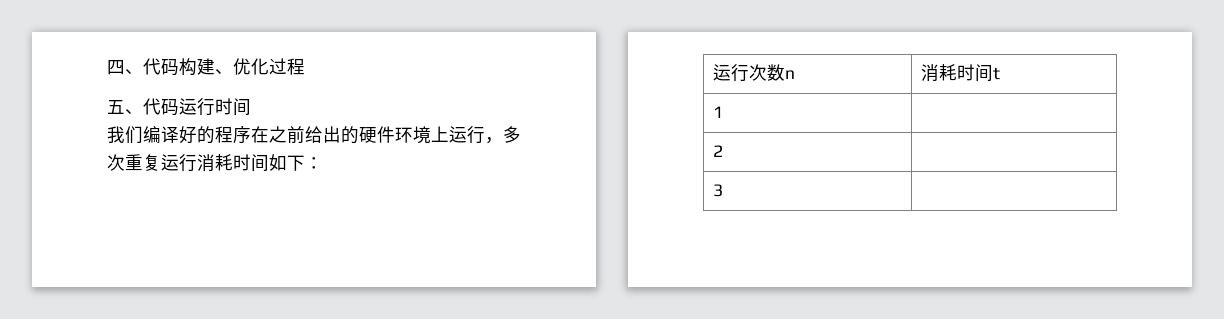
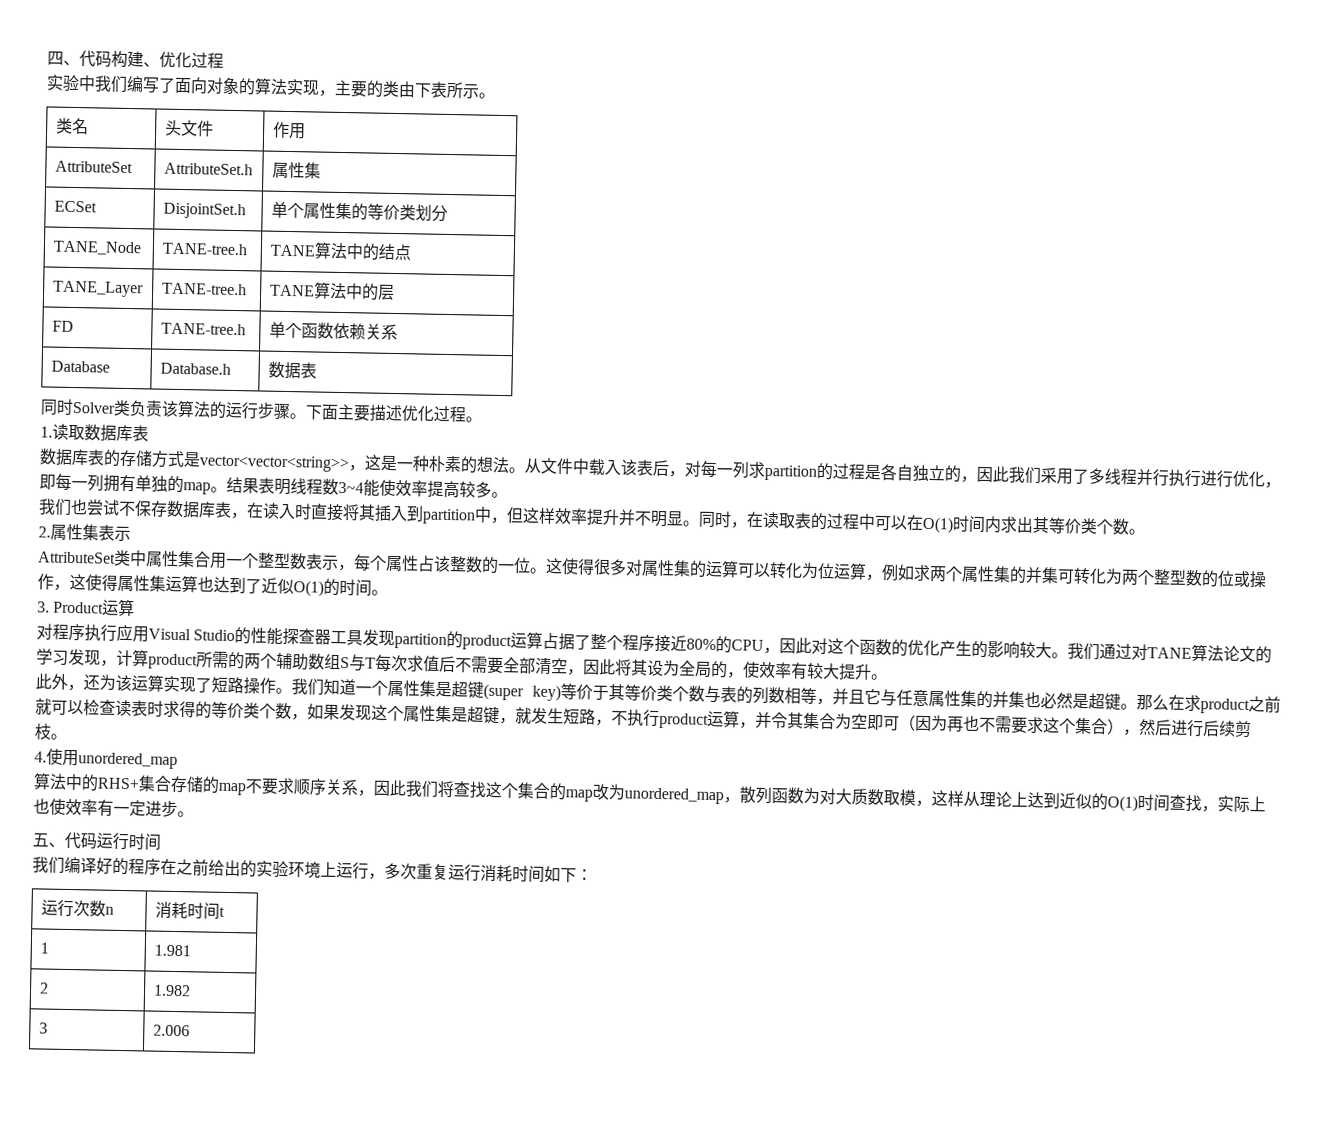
(305, 66) none -> [46,74,495,99] [55,117,89,135] [164,119,214,137] [271,121,306,140] [54,160,133,174] [163,162,253,176] [271,161,321,179] [53,200,97,213] [162,202,246,220] [270,201,448,222] [52,240,142,256] [161,242,248,256] [269,241,412,261] [52,280,144,298] [161,282,247,296] [269,281,395,301] [51,320,74,332] [160,322,246,336] [268,321,398,341] [50,360,110,373] [159,362,231,375] [267,361,317,380] [40,398,482,423] [40,423,149,442] [39,448,1281,489] [39,473,508,499] [38,498,1145,536] [38,523,131,542] [38,549,1267,589] [37,573,388,597] [37,598,136,617] [36,623,1273,664] [36,648,888,681] [35,673,1281,715] [35,698,1252,738] [34,723,67,740] [34,748,178,770] [33,772,1266,814] [33,798,194,818] // 实验中我们编写了面向对象的算法实现，主要的类由下表所示。 // 类名 | 头文件 | 作用 // AttributeSet | AttributeSet.h | 属性集 // ECSet | DisjointSet.h | 单个属性集的等价类划分 // TANE_Node | TANE-tree.h | TANE算法中的结点 // TANE_Layer | TANE-tree.h | TANE算法中的层 // FD | TANE-tree.h | 单个函数依赖关系 // Database | Database.h | 数据表 // 同时Solver类负责该算法的运行步骤。下面主要描述优化过程。 // 1.读取数据库表 // 数据库表的存储方式是vector<vector<string>>，这是一种朴素的想法。从文件中载入该表后，对每一列求partition的过程是各自独立的，因此我们采用了多线程并行执行进行优化，即每一列拥有单独的map。结果表明线程数3~4能使效率提高较多。 // 我们也尝试不保存数据库表，在读入时直接将其插入到partition中，但这样效率提升并不明显。同时，在读取表的过程中可以在O(1)时间内求出其等价类个数。 // 2.属性集表示 // AttributeSet类中属性集合用一个整型数表示，每个属性占该整数的一位。这使得很多对属性集的运算可以转化为位运算，例如求两个属性集的并集可转化为两个整型数的位或操作，这使得属性集运算也达到了近似O(1)的时间。 // 3. Product运算 // 对程序执行应用Visual Studio的性能探查器工具发现partition的product运算占据了整个程序接近80%的CPU，因此对这个函数的优化产生的影响较大。我们通过对TANE算法论文的学习发现，计算product所需的两个辅助数组S与T每次求值后不需要全部清空，因此将其设为全局的，使效率有较大提升。 // 此外，还为该运算实现了短路操作。我们知道一个属性集是超键(super key)等价于其等价类个数与表的列数相等，并且它与任意属性集的并集也必然是超键。那么在求product之前就可以检查读表时求得的等价类个数，如果发现这个属性集是超键，就发生短路，不执行product运算，并令其集合为空即可（因为再也不需要求这个集合），然后进行后续剪枝。 // 4.使用unordered_map // 算法中的RHS+集合存储的map不要求顺序关系，因此我们将查找这个集合的map改为unordered_map，散列函数为对大质数取模，这样从理论上达到近似的O(1)时间查找，实际上也使效率有一定进步。
[359,126,395,143] 硬件 -> [256,860,289,878] 实验
(723, 112) none -> [153,944,191,957] 1.981
(723, 151) none -> [152,984,191,997] 1.982
(723, 190) none -> [152,1024,190,1037] 2.006

